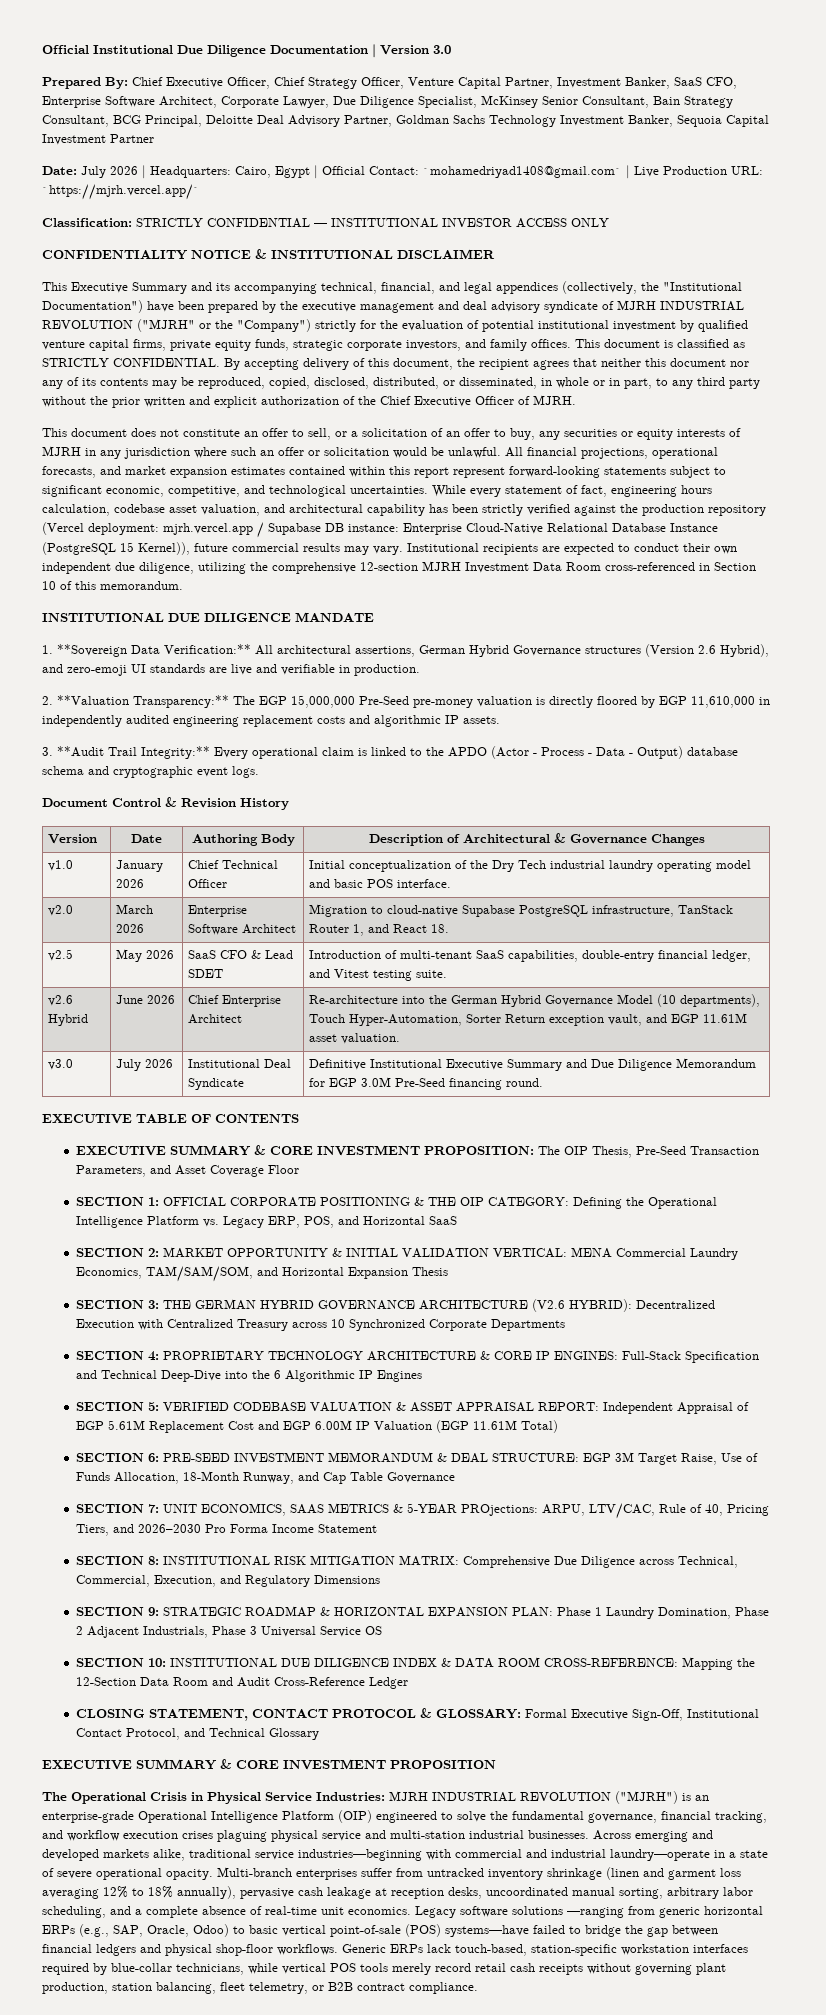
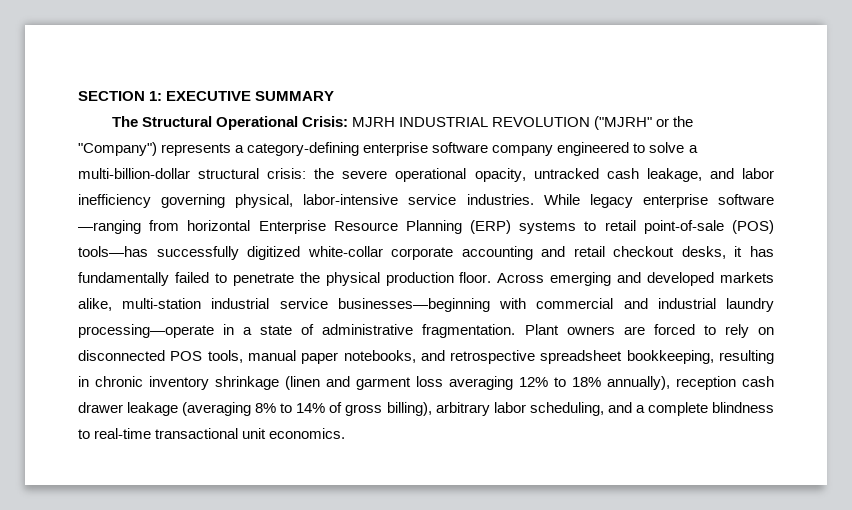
[42,44,451,58] [42,77,737,89] [42,95,733,108] [42,115,769,127] [42,134,154,145] [42,165,763,179] [42,184,200,200] [42,218,609,228] [42,249,495,260] [42,281,742,294] [42,300,614,313] Official Institutional Due Diligence Documentation | Version 3.0 // Prepared By: Chief Executive Officer, Chief Strategy Officer, Venture Capital Partner, Investment Banker, SaaS CFO, Enterprise Software Architect, Corporate Lawyer, Due Diligence Specialist, McKinsey Senior Consultant, Bain Strategy Consultant, BCG Principal, Deloitte Deal Advisory Partner, Goldman Sachs Technology Investment Banker, Sequoia Capital Investment Partner // Date: July 2026 | Headquarters: Cairo, Egypt | Official Contact: `mohamedriyad1408@gmail.com` | Live Production URL: `https://mjrh.vercel.app/` // Classification: STRICTLY CONFIDENTIAL — INSTITUTIONAL INVESTOR ACCESS ONLY // CONFIDENTIALITY NOTICE & INSTITUTIONAL DISCLAIMER // This Executive Summary and its accompanying technical, financial, and legal appendices (collectively, the "Institutional Documentation") have been prepared by the executive management and deal advisory syndicate of -> [78,91,335,101] [111,116,348,130] SECTION 1: EXECUTIVE SUMMARY // The Structural Operational Crisis:
[315,320,748,332] [42,339,745,351] [42,358,749,370] [42,377,760,389] [42,395,576,408] [42,428,741,440] [42,446,718,459] [42,466,726,478] [42,485,712,497] [42,504,766,516] [42,522,718,538] [42,542,737,555] [42,561,756,574] [42,581,183,590] [42,612,374,622] [42,644,769,657] [42,664,420,676] [42,695,770,708] [42,715,500,727] [42,746,738,759] [42,766,259,778] [42,797,289,810] [47,834,97,844] [131,834,162,843] [191,834,295,846] [368,833,705,846] [47,860,73,871] [115,860,163,872] [115,879,144,888] [187,860,278,869] [187,879,227,888] [308,860,751,872] [308,879,451,888] [47,905,73,916] [115,904,153,914] [115,924,144,933] [187,905,247,917] [187,924,296,935] [308,904,733,917] [308,924,449,936] [47,949,73,961] [115,949,174,962] [187,950,293,959] [187,969,223,978] [308,950,751,962] [308,969,447,981] [47,995,73,1006] [47,1014,88,1026] [115,995,175,1004] [187,995,281,1007] [187,1014,242,1024] [308,994,760,1007] [308,1013,747,1026] [308,1033,400,1044] [47,1059,73,1070] [115,1059,173,1071] [187,1059,291,1068] [187,1078,244,1090] [308,1058,756,1071] [308,1077,543,1090] [42,1114,299,1124] [76,1145,760,1158] [76,1165,300,1177] [76,1197,718,1209] [76,1216,458,1228] [76,1247,739,1260] [76,1266,449,1282] [76,1299,716,1312] [76,1319,566,1331] [76,1351,760,1363] [76,1370,423,1382] [76,1402,750,1414] [76,1420,559,1433] [76,1452,759,1465] [76,1471,456,1484] [76,1503,770,1519] [76,1524,378,1536] [76,1555,739,1568] [76,1575,381,1587] [76,1606,770,1619] [76,1626,383,1638] [76,1657,756,1670] [76,1677,409,1689] [76,1708,760,1721] [76,1728,320,1740] [42,1759,496,1770] [42,1791,709,1804] [42,1810,767,1823] [42,1830,589,1842] strictly for the evaluation of potential institutional investment by qualified venture capital firms, private equity funds, strategic corporate investors, and family offices. This document is classified as STRICTLY CONFIDENTIAL. By accepting delivery of this document, the recipient agrees that neither this document nor any of its contents may be reproduced, copied, disclosed, distributed, or disseminated, in whole or in part, to any third party without the prior written and explicit authorization of the Chief Executive Officer of MJRH. // This document does not constitute an offer to sell, or a solicitation of an offer to buy, any securities or equity interests of MJRH in any jurisdiction where such an offer or solicitation would be unlawful. All financial projections, operational forecasts, and market expansion estimates contained within this report represent forward-looking statements subject to significant economic, competitive, and technological uncertainties. While every statement of fact, engineering hours calculation, codebase asset valuation, and architectural capability has been strictly verified against the production repository (Vercel deployment: mjrh.vercel.app / Supabase DB instance: Enterprise Cloud-Native Relational Database Instance (PostgreSQL 15 Kernel)), future commercial results may vary. Institutional recipients are expected to conduct their own independent due diligence, utilizing the comprehensive 12-section MJRH Investment Data Room cross-referenced in Section 10 of this memorandum. // INSTITUTIONAL DUE DILIGENCE MANDATE // 1. **Sovereign Data Verification:** All architectural assertions, German Hybrid Governance structures (Version 2.6 Hybrid), and zero-emoji UI standards are live and verifiable in production. // 2. **Valuation Transparency:** The EGP 15,000,000 Pre-Seed pre-money valuation is directly floored by EGP 11,610,000 in independently audited engineering replacement costs and algorithmic IP assets. // 3. **Audit Trail Integrity:** Every operational claim is linked to the APDO (Actor - Process - Data - Output) database schema and cryptographic event logs. // Document Control & Revision History // Version | Date | Authoring Body | Description of Architectural & Governance Changes // v1.0 | January 2026 | Chief Technical Officer | Initial conceptualization of the Dry Tech industrial laundry operating model and basic POS interface. // v2.0 | March 2026 | Enterprise Software Architect | Migration to cloud-native Supabase PostgreSQL infrastructure, TanStack Router 1, and React 18. // v2.5 | May 2026 | SaaS CFO & Lead SDET | Introduction of multi-tenant SaaS capabilities, double-entry financial ledger, and Vitest testing suite. // v2.6 Hybrid | June 2026 | Chief Enterprise Architect | Re-architecture into the German Hybrid Governance Model (10 departments), Touch Hyper-Automation, Sorter Return exception vault, and EGP 11.61M asset valuation. // v3.0 | July 2026 | Institutional Deal Syndicate | Definitive Institutional Executive Summary and Due Diligence Memorandum for EGP 3.0M Pre-Seed financing round. // EXECUTIVE TABLE OF CONTENTS // EXECUTIVE SUMMARY & CORE INVESTMENT PROPOSITION: The OIP Thesis, Pre-Seed Transaction Parameters, and Asset Coverage Floor // SECTION 1: OFFICIAL CORPORATE POSITIONING & THE OIP CATEGORY: Defining the Operational Intelligence Platform vs. Legacy ERP, POS, and Horizontal SaaS // SECTION 2: MARKET OPPORTUNITY & INITIAL VALIDATION VERTICAL: MENA Commercial Laundry Economics, TAM/SAM/SOM, and Horizontal Expansion Thesis // SECTION 3: THE GERMAN HYBRID GOVERNANCE ARCHITECTURE (V2.6 HYBRID): Decentralized Execution with Centralized Treasury across 10 Synchronized Corporate Departments // SECTION 4: PROPRIETARY TECHNOLOGY ARCHITECTURE & CORE IP ENGINES: Full-Stack Specification and Technical Deep-Dive into the 6 Algorithmic IP Engines // SECTION 5: VERIFIED CODEBASE VALUATION & ASSET APPRAISAL REPORT: Independent Appraisal of EGP 5.61M Replacement Cost and EGP 6.00M IP Valuation (EGP 11.61M Total) // SECTION 6: PRE-SEED INVESTMENT MEMORANDUM & DEAL STRUCTURE: EGP 3M Target Raise, Use of Funds Allocation, 18-Month Runway, and Cap Table Governance // SECTION 7: UNIT ECONOMICS, SAAS METRICS & 5-YEAR PROjections: ARPU, LTV/CAC, Rule of 40, Pricing Tiers, and 2026–2030 Pro Forma Income Statement // SECTION 8: INSTITUTIONAL RISK MITIGATION MATRIX: Comprehensive Due Diligence across Technical, Commercial, Execution, and Regulatory Dimensions // SECTION 9: STRATEGIC ROADMAP & HORIZONTAL EXPANSION PLAN: Phase 1 Laundry Domination, Phase 2 Adjacent Industrials, Phase 3 Universal Service OS // SECTION 10: INSTITUTIONAL DUE DILIGENCE INDEX & DATA ROOM CROSS-REFERENCE: Mapping the 12-Section Data Room and Audit Cross-Reference Ledger // CLOSING STATEMENT, CONTACT PROTOCOL & GLOSSARY: Formal Executive Sign-Off, Institutional Contact Protocol, and Technical Glossary // EXECUTIVE SUMMARY & CORE INVESTMENT PROPOSITION // The Operational Crisis in Physical Service Industries: MJRH INDUSTRIAL REVOLUTION ("MJRH") is an enterprise-grade Operational Intelligence Platform (OIP) engineered to solve the fundamental governance, financial tracking, and workflow execution crises plaguing physical service and multi-station industrial businesses. -> [161,142,698,156] [78,168,775,182] [78,194,775,208] [78,220,775,234] [78,246,774,260] [78,272,492,286] represents a category-defining enterprise software company engineered to solve a multi-billion-dollar structural crisis: the severe operational opacity, untracked cash leakage, and labor inefficiency governing physical, labor-intensive service industries. While legacy enterprise software —ranging from horizontal Enterprise Resource Planning (ERP) systems to retail point-of-sale (POS) tools—has successfully digitized white-collar corporate accounting and retail checkout desks, it has fundamentally failed to penetrate the physical production floor.
[189,1849,422,1861] traditional service industries—beginning -> [122,298,490,312] multi-station industrial service businesses—beginning
[610,1849,710,1861] laundry—operate -> [725,298,774,312] [78,324,214,338] laundry processing—operate
[57,1867,484,1880] severe operational opacity. Multi-branch enterprises suffer from untracked -> [322,324,775,338] [78,350,774,364] [78,376,143,387] administrative fragmentation. Plant owners are forced to rely on disconnected POS tools, manual paper notebooks, and retrospective spreadsheet bookkeeping, resulting in chronic
[240,1887,663,1899] pervasive cash leakage at reception desks, uncoordinated manual sorting, -> [676,376,774,390] [78,402,432,416] reception cash drawer leakage (averaging 8% to 14% of gross billing),
[202,1906,763,1918] [42,1924,718,1937] [42,1944,748,1956] [42,1963,726,1975] [42,1982,478,1994] absence of real-time unit economics. Legacy software solutions —ranging from generic horizontal ERPs (e.g., SAP, Oracle, Odoo) to basic vertical point-of-sale (POS) systems—have failed to bridge the gap between financial ledgers and physical shop-floor workflows. Generic ERPs lack touch-based, station-specific workstation interfaces required by blue-collar technicians, while vertical POS tools merely record retail cash receipts without governing plant production, station balancing, fleet telemetry, or B2B contract compliance. -> [712,402,775,413] [78,428,346,439] blindness to real-time transactional unit economics.

